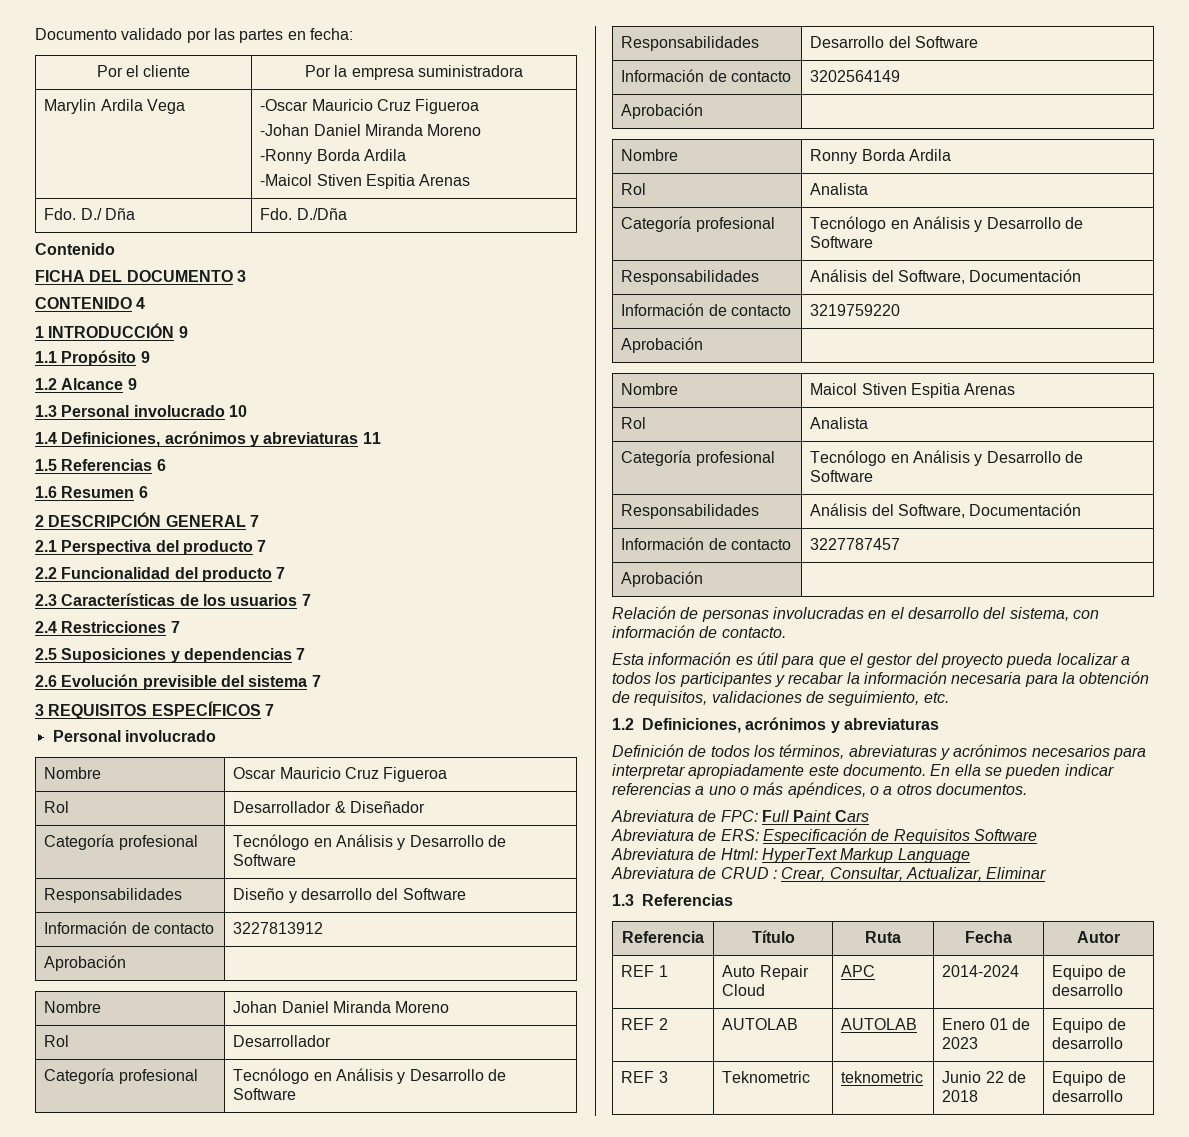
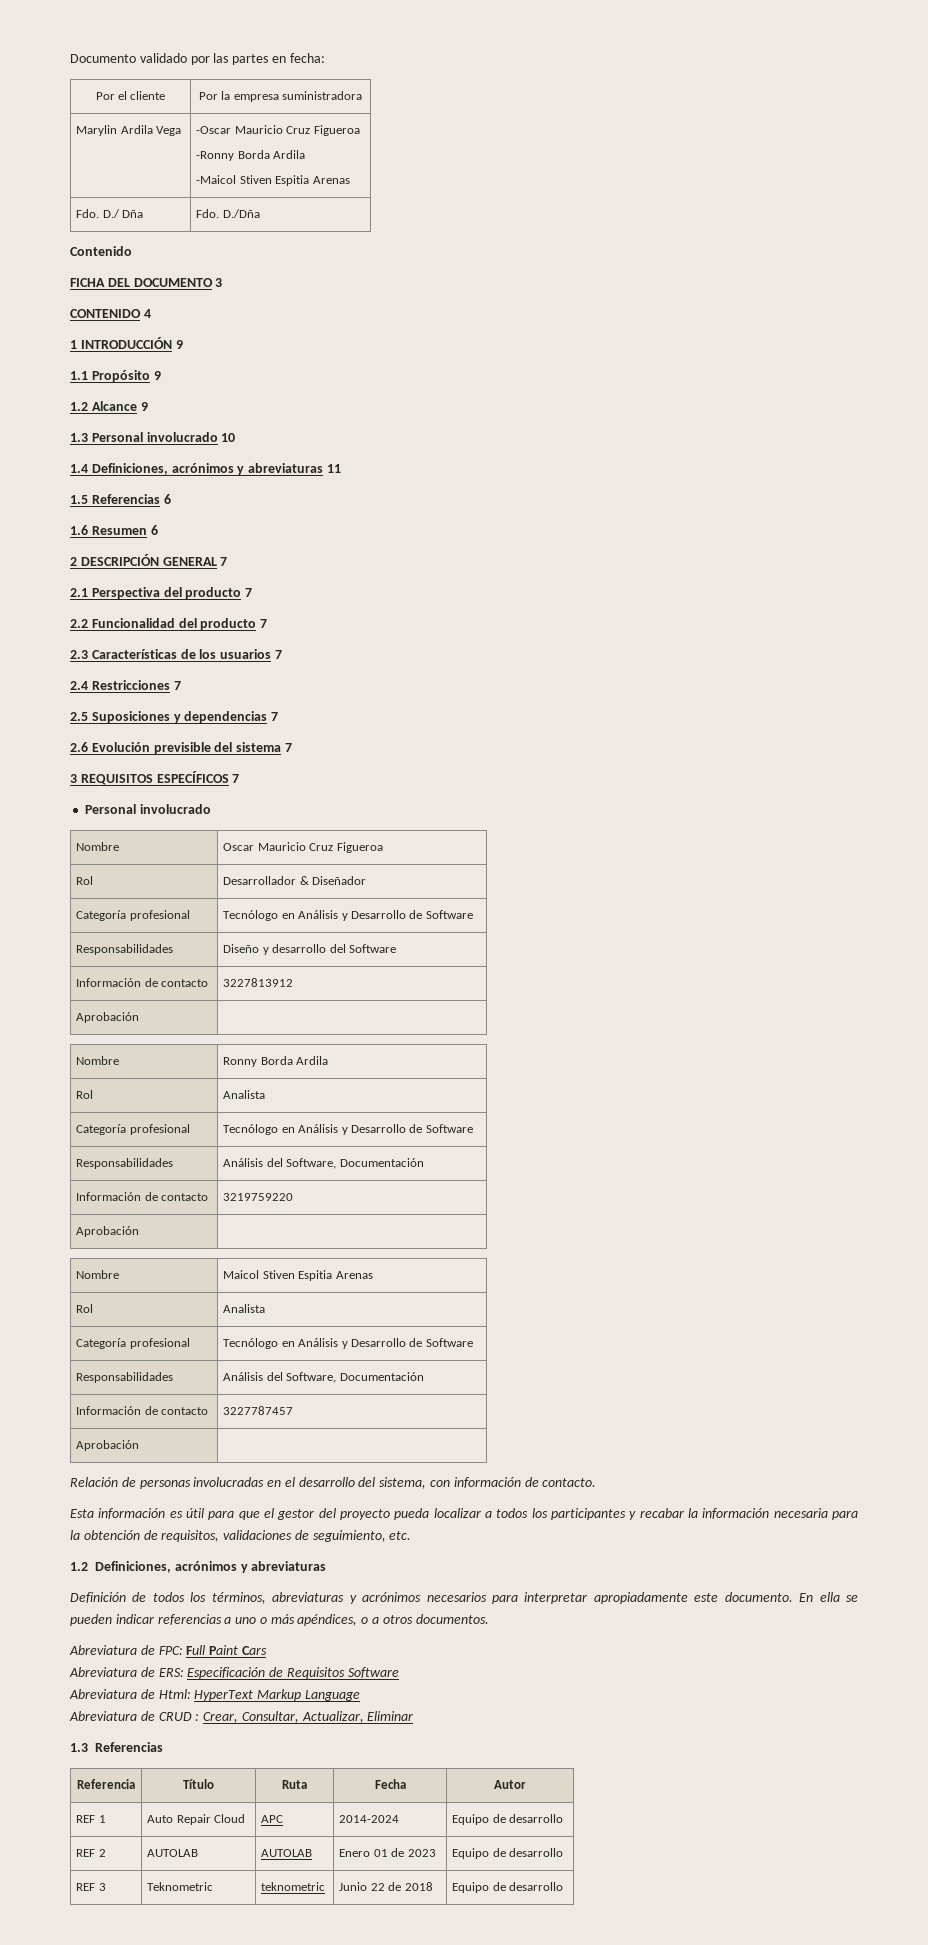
[260,124,482,136] // -Johan Daniel Miranda Moreno -> (360, 130) none
[44,1001,102,1013] [233,1001,450,1013] [44,1035,70,1047] [233,1035,332,1047] [44,1068,198,1084] [233,1068,506,1084] [233,1088,297,1100] [621,36,760,51] [810,36,978,48] [621,69,791,82] [810,70,901,82] [621,103,704,119] // Nombre | Johan Daniel Miranda Moreno // Rol | Desarrollador // Categoría profesional | Tecnólogo en Análisis y Desarrollo de Software // Responsabilidades | Desarrollo del Software // Información de contacto | 3202564149 // Aprobación | -> (140, 1017) none

